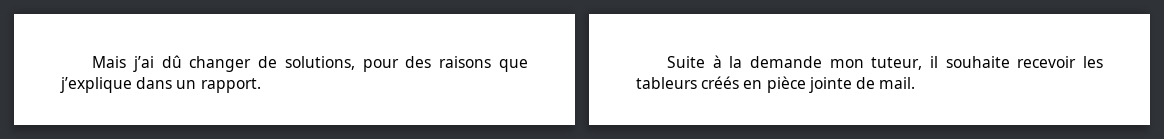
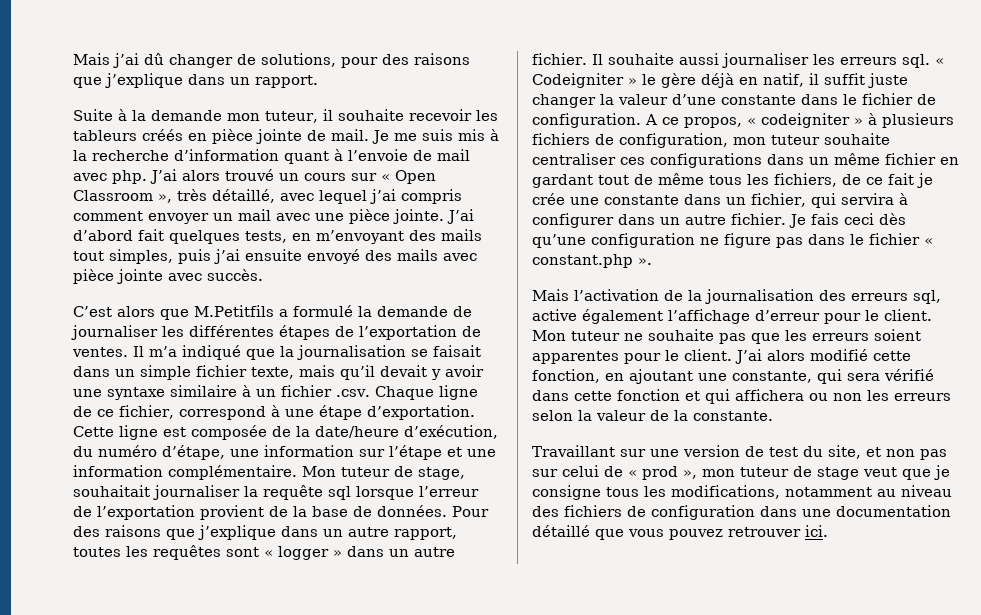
(916, 83) none -> [372,129,499,144] [73,149,470,164] [73,169,436,184] [73,189,462,204] [73,209,474,224] [73,229,482,244] [73,249,477,264] [73,269,263,284] [73,305,472,320] [71,325,481,340] [72,345,481,360] [73,365,484,380] [73,385,478,400] [73,405,475,420] [73,425,498,440] [73,445,496,460] [73,465,465,480] [73,485,479,500] [73,505,489,520] [73,525,457,540] [73,545,455,560] [532,53,944,68] [532,73,908,88] [532,93,936,108] [532,113,954,128] [532,133,890,148] [532,153,959,168] [532,173,933,188] [532,193,908,208] [532,213,906,228] [532,233,933,248] [532,254,652,268] [532,289,941,304] [532,309,932,324] [532,329,921,344] [532,349,911,364] [532,369,934,384] [532,389,951,404] [532,410,773,421] [532,445,947,460] [532,465,950,480] [532,485,952,500] [532,505,951,520] [532,525,828,540] Je me suis mis à la recherche d’information quant à l’envoie de mail avec php. J’ai alors trouvé un cours sur « Open Classroom », très détaillé, avec lequel j’ai compris comment envoyer un mail avec une pièce jointe. J’ai d’abord fait quelques tests, en m’envoyant des mails tout simples, puis j’ai ensuite envoyé des mails avec pièce jointe avec succès. // C’est alors que M.Petitfils a formulé la demande de journaliser les différentes étapes de l’exportation de ventes. Il m’a indiqué que la journalisation se faisait dans un simple fichier texte, mais qu’il devait y avoir une syntaxe similaire à un fichier .csv. Chaque ligne de ce fichier, correspond à une étape d’exportation. Cette ligne est composée de la date/heure d’exécution, du numéro d’étape, une information sur l’étape et une information complémentaire. Mon tuteur de stage, souhaitait journaliser la requête sql lorsque l’erreur de l’exportation provient de la base de données. Pour des raisons que j’explique dans un autre rapport, toutes les requêtes sont « logger » dans un autre fichier. Il souhaite aussi journaliser les erreurs sql. « Codeigniter » le gère déjà en natif, il suffit juste changer la valeur d’une constante dans le fichier de configuration. A ce propos, « codeigniter » à plusieurs fichiers de configuration, mon tuteur souhaite centraliser ces configurations dans un même fichier en gardant tout de même tous les fichiers, de ce fait je crée une constante dans un fichier, qui servira à configurer dans un autre fichier. Je fais ceci dès qu’une configuration ne figure pas dans le fichier « constant.php ». // Mais l’activation de la journalisation des erreurs sql, active également l’affichage d’erreur pour le client. Mon tuteur ne souhaite pas que les erreurs soient apparentes pour le client. J’ai alors modifié cette fonction, en ajoutant une constante, qui sera vérifié dans cette fonction et qui affichera ou non les erreurs selon la valeur de la constante. // Travaillant sur une version de test du site, et non pas sur celui de « prod », mon tuteur de stage veut que je consigne tous les modifications, notamment au niveau des fichiers de configuration dans une documentation détaillé que vous pouvez retrouver ici.

